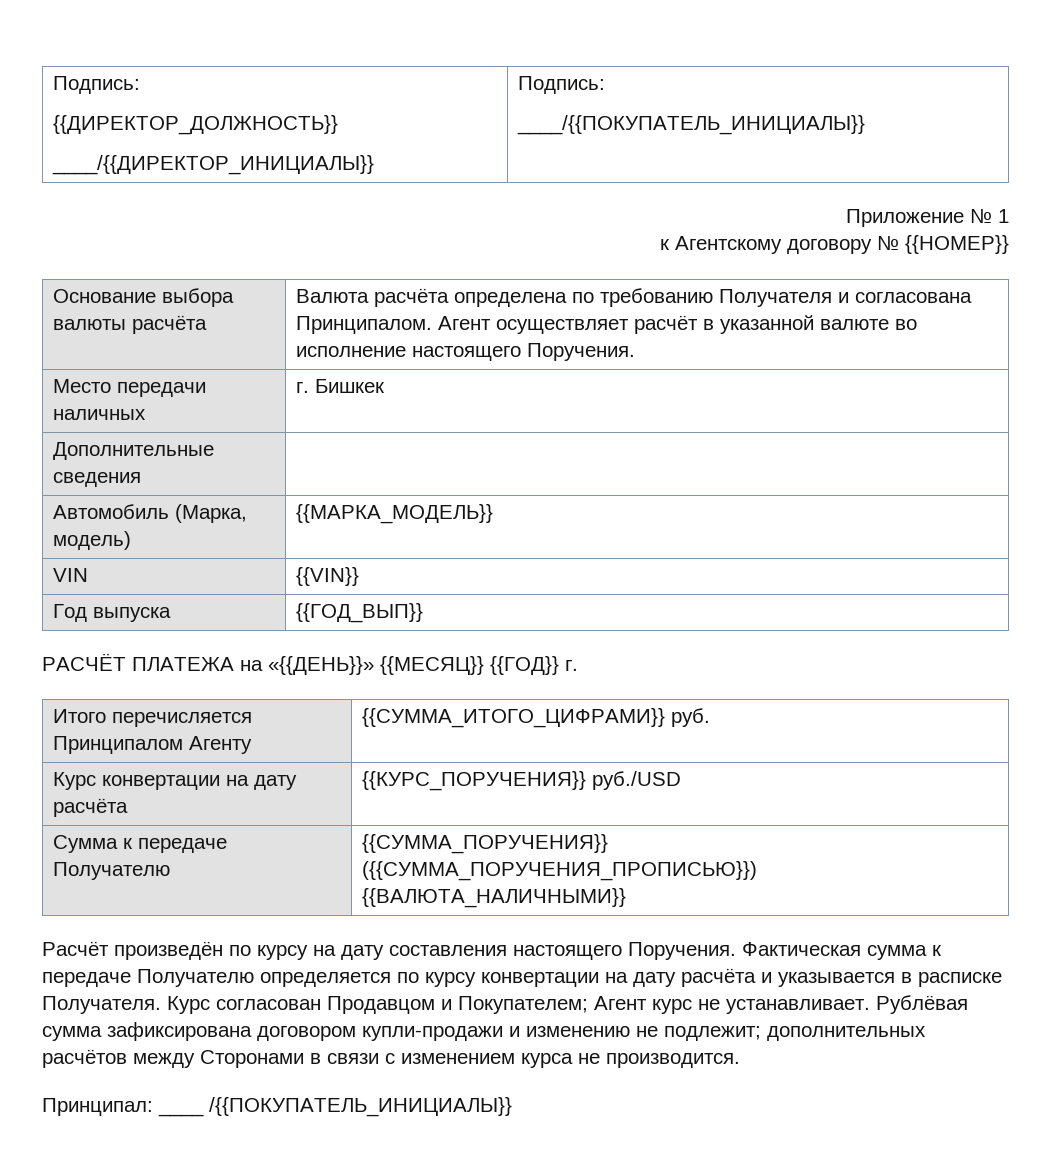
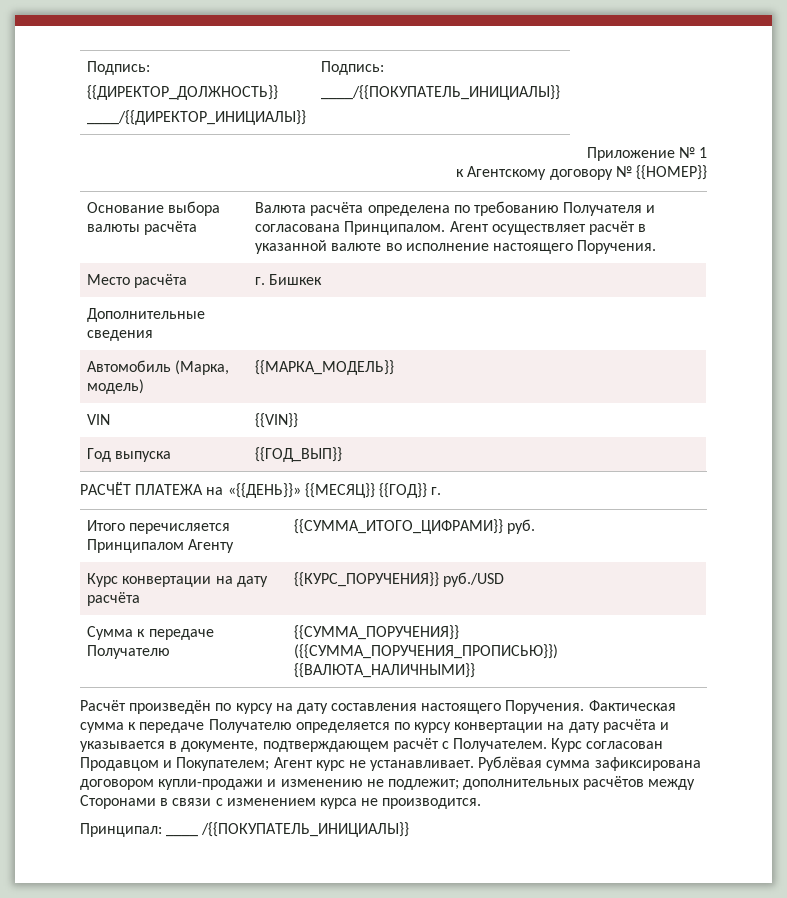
[116,382,206,397] [52,409,146,420] передачи наличных -> [134,274,188,288] расчёта
[918,972,1002,987] [42,996,161,1014] расписке Получателя. -> [181,738,548,752] документе, подтверждающем расчёт с Получателем.

